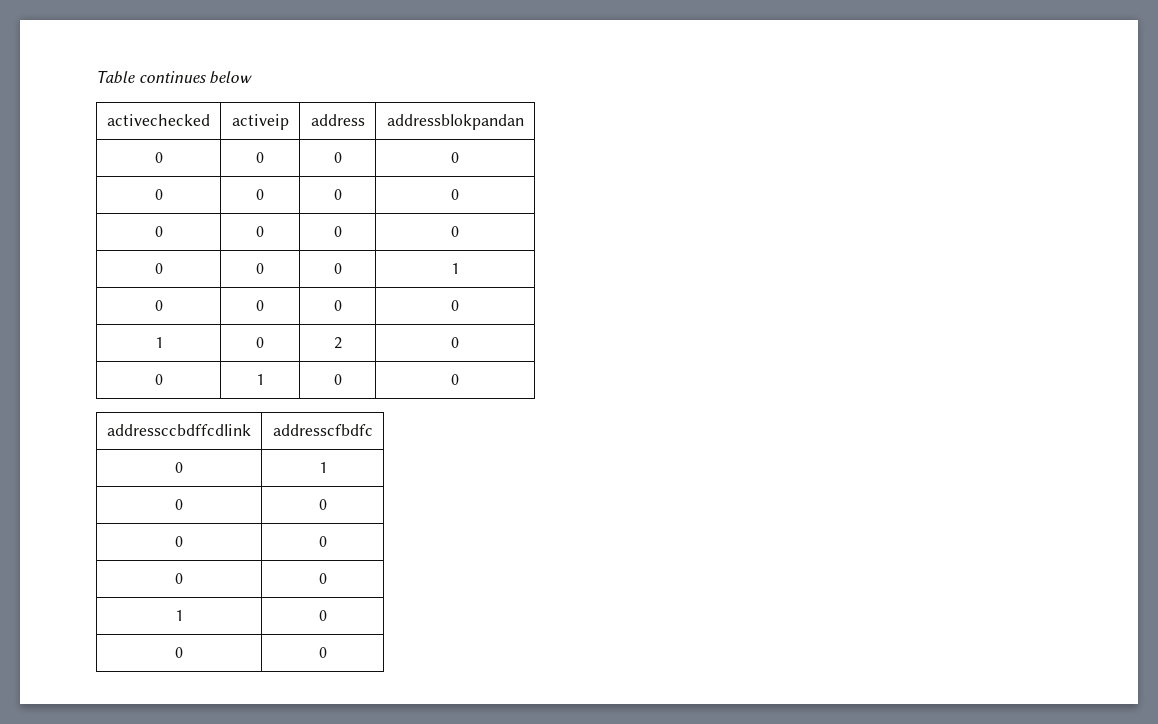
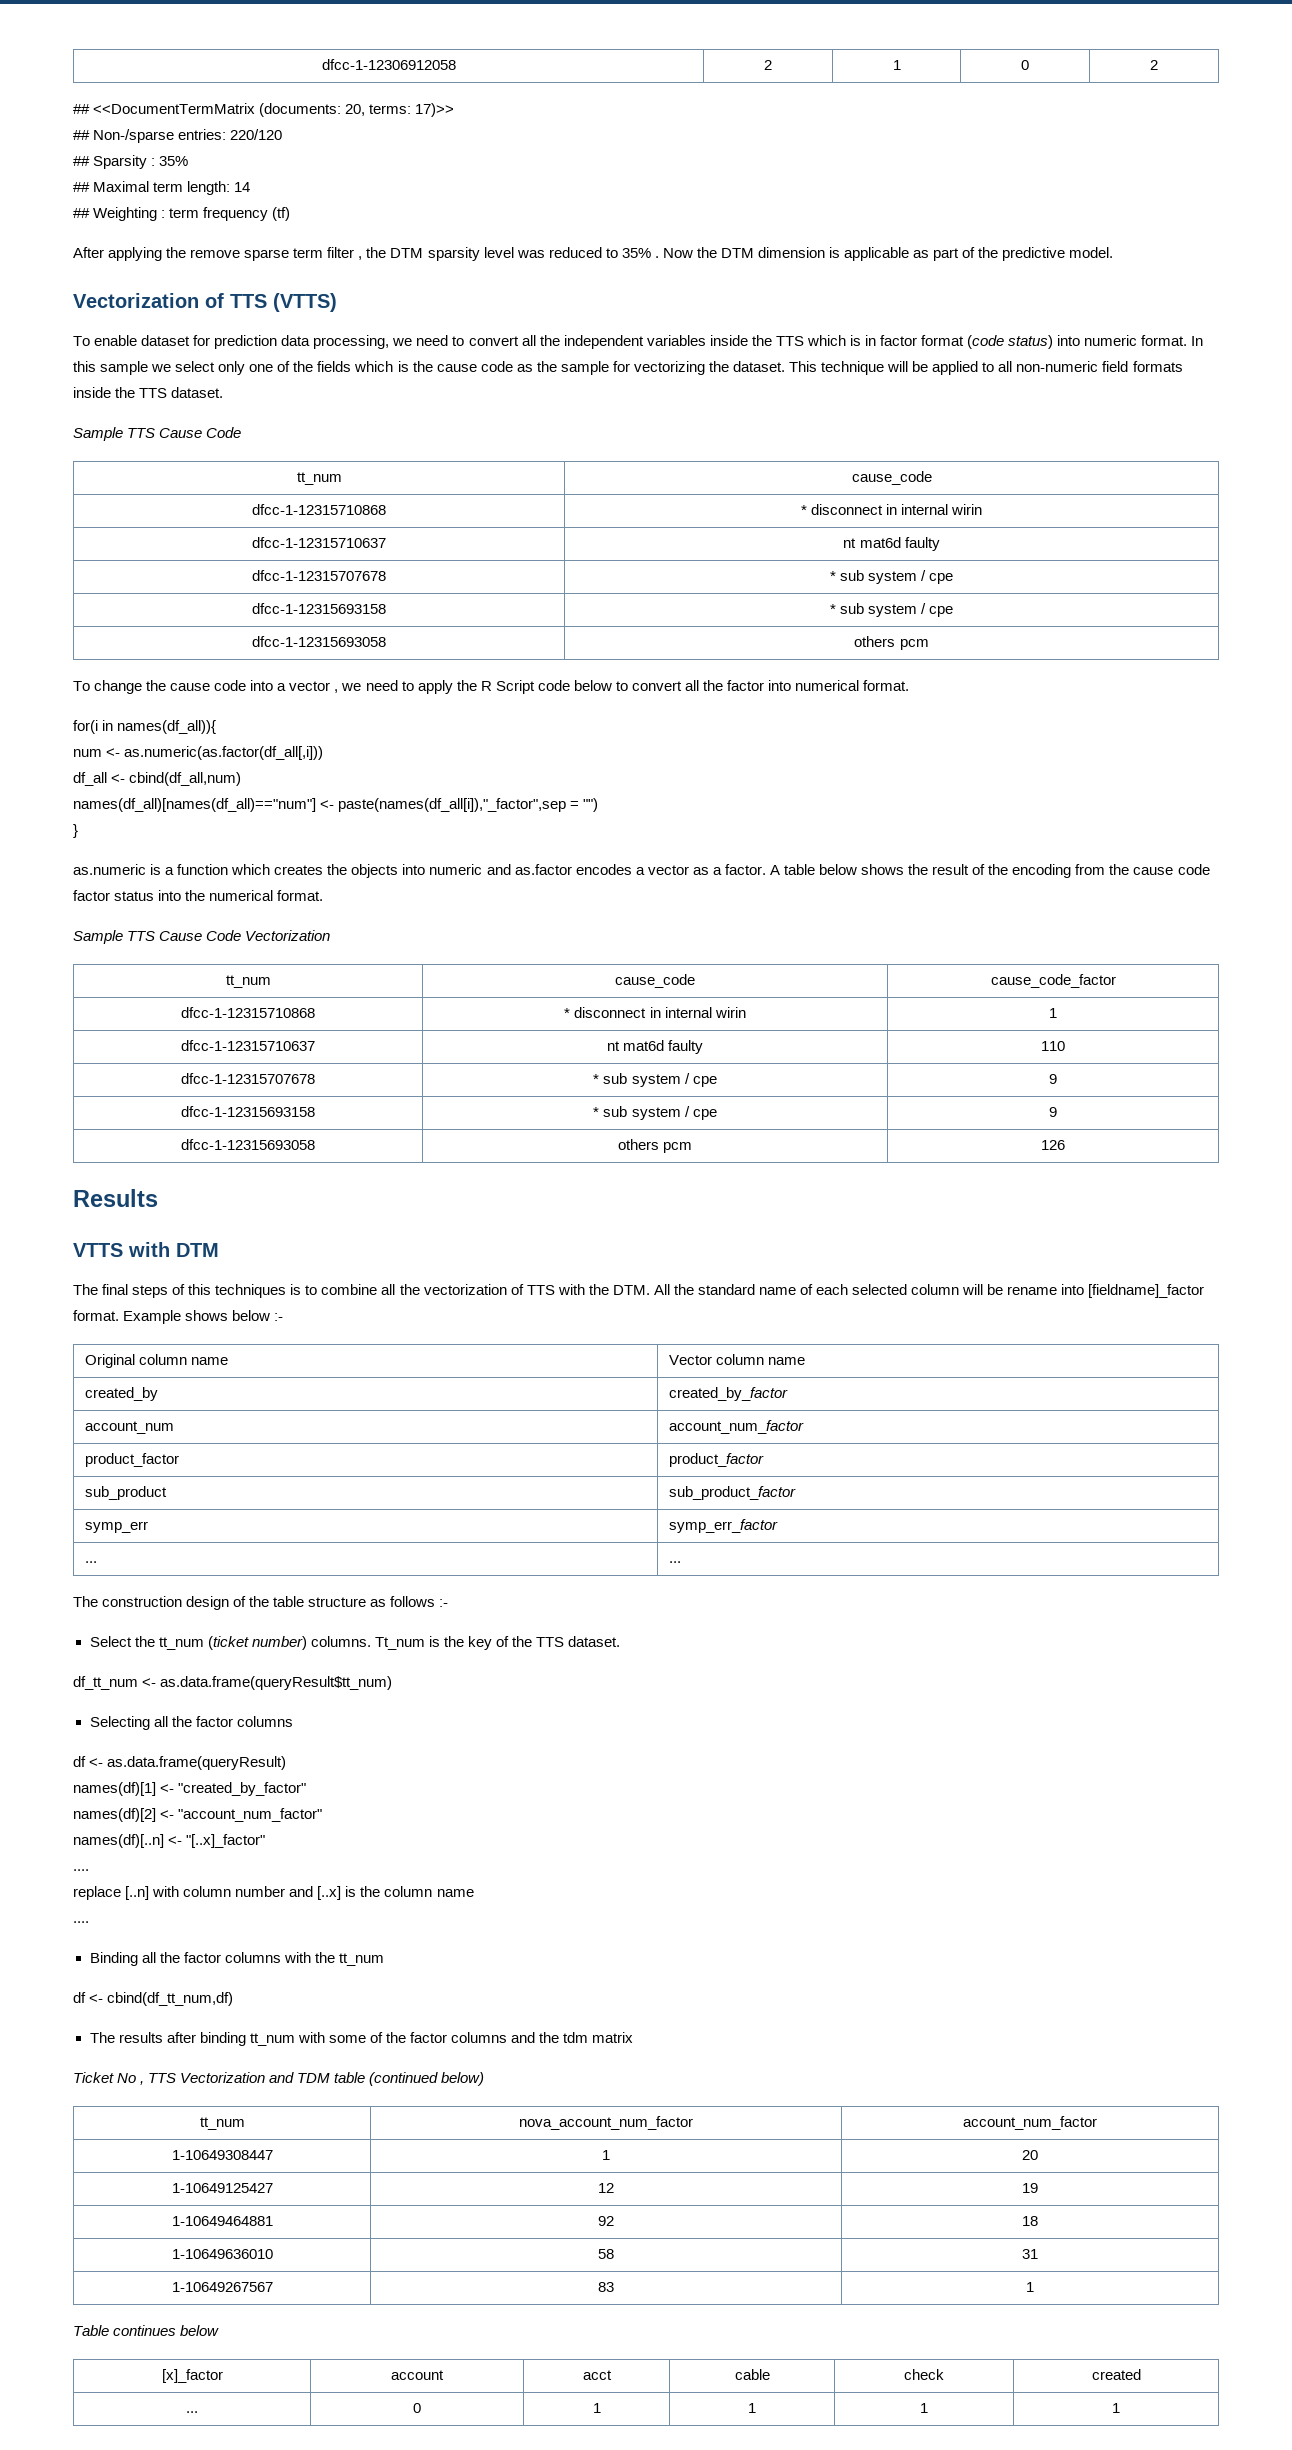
[96,70,253,84] [107,114,210,126] [231,114,289,130] [310,114,365,126] [386,114,524,130] [154,152,163,163] [255,152,264,163] [333,152,342,163] [451,152,459,163] [154,189,163,200] [255,189,264,200] [333,189,342,200] [451,189,459,200] [154,226,163,237] [255,226,264,237] [333,226,342,237] [451,226,459,237] [154,263,163,274] [255,263,264,274] [333,263,342,274] [451,263,459,274] [154,300,163,311] [255,300,264,311] [333,300,342,311] [451,300,459,311] [154,337,163,348] [255,337,264,348] [333,337,342,349] [451,337,459,348] [154,374,163,385] [255,374,264,385] [333,374,342,385] [451,374,459,385] [107,424,251,436] [272,424,373,436] [175,462,183,473] [318,462,327,473] [175,499,183,510] [318,499,327,510] [175,536,183,547] [318,536,327,547] [175,573,183,584] [318,573,327,584] [175,610,183,621] [318,610,327,621] [175,647,183,658] [318,647,327,658] Table continues below // activechecked | activeip | address | addressblokpandan // 0 | 0 | 0 | 0 // 0 | 0 | 0 | 0 // 0 | 0 | 0 | 0 // 0 | 0 | 0 | 1 // 0 | 0 | 0 | 0 // 1 | 0 | 2 | 0 // 0 | 1 | 0 | 0 // addressccbdffcdlink | addresscfbdfc // 0 | 1 // 0 | 0 // 0 | 0 // 0 | 0 // 1 | 0 // 0 | 0 -> [321,59,456,70] [764,60,772,70] [892,60,901,70] [1021,60,1029,70] [1150,60,1158,70] [73,103,455,117] [73,129,283,143] [73,155,189,169] [73,181,251,195] [73,207,291,221] [73,247,1114,261] [73,293,337,312] [73,335,1204,349] [73,361,1183,375] [73,387,224,398] [73,427,242,441] [296,472,342,485] [851,471,932,485] [252,504,386,515] [800,504,983,515] [252,537,386,548] [843,537,940,551] [252,570,386,581] [829,570,954,584] [252,603,386,614] [829,603,954,617] [252,636,386,647] [854,636,929,650] [73,680,910,694] [73,720,217,734] [73,746,324,760] [73,772,242,786] [73,798,599,812] [73,824,78,838] [73,864,1210,878] [73,890,324,901] [73,930,331,944] [225,975,271,988] [615,974,695,988] [990,974,1116,988] [181,1007,315,1018] [564,1007,746,1018] [1049,1008,1057,1018] [181,1040,315,1051] [606,1040,704,1054] [1041,1041,1065,1051] [181,1073,315,1084] [593,1073,717,1087] [1049,1074,1057,1084] [181,1106,315,1117] [593,1106,717,1120] [1049,1107,1057,1117] [181,1139,315,1150] [617,1139,693,1153] [1041,1140,1065,1150] [73,1189,158,1207] [73,1242,219,1257] [73,1284,1205,1298] [73,1310,284,1324] [84,1354,228,1368] [668,1354,805,1365] [84,1387,158,1401] [668,1387,788,1401] [84,1421,174,1434] [668,1420,804,1434] [84,1453,179,1467] [668,1453,764,1467] [84,1486,167,1500] [668,1486,796,1500] [84,1521,148,1533] [668,1519,778,1533] [84,1561,97,1563] [668,1561,681,1563] [73,1596,449,1610] [89,1636,621,1650] [73,1676,393,1690] [89,1716,293,1730] [73,1756,287,1770] [73,1782,307,1796] [73,1808,323,1822] [73,1834,266,1848] [73,1869,89,1871] [73,1886,474,1900] [73,1921,89,1923] [89,1952,384,1966] [73,1992,234,2006] [89,2032,634,2046] [73,2072,485,2086] [199,2117,245,2130] [519,2116,693,2130] [963,2116,1097,2130] [171,2150,273,2160] [602,2150,610,2160] [1022,2150,1038,2160] [171,2183,273,2193] [598,2183,614,2193] [1022,2183,1038,2193] [171,2216,273,2226] [598,2216,614,2226] [1022,2216,1038,2226] [171,2249,273,2259] [598,2249,614,2259] [1022,2249,1038,2259] [171,2282,273,2292] [598,2282,614,2292] [1026,2282,1034,2292] [73,2325,220,2336] [161,2369,223,2383] [391,2370,444,2380] [582,2370,612,2380] [734,2369,770,2380] [904,2369,944,2380] [1091,2369,1141,2380] [186,2411,198,2413] [413,2403,421,2413] [592,2403,601,2413] [748,2403,756,2413] [920,2403,928,2413] [1112,2403,1120,2413] dfcc-1-12306912058 | 2 | 1 | 0 | 2 // ## <<DocumentTermMatrix (documents: 20, terms: 17)>> // ## Non-/sparse entries: 220/120 // ## Sparsity : 35% // ## Maximal term length: 14 // ## Weighting : term frequency (tf) // After applying the remove sparse term filter , the DTM sparsity level was reduced to 35% . Now the DTM dimension is applicable as part of the predictive model. // Vectorization of TTS (VTTS) // To enable dataset for prediction data processing, we need to convert all the independent variables inside the TTS which is in factor format (code status) into numeric format. In this sample we select only one of the fields which is the cause code as the sample for vectorizing the dataset. This technique will be applied to all non-numeric field formats inside the TTS dataset. // Sample TTS Cause Code // tt_num | cause_code // dfcc-1-12315710868 | * disconnect in internal wirin // dfcc-1-12315710637 | nt mat6d faulty // dfcc-1-12315707678 | * sub system / cpe // dfcc-1-12315693158 | * sub system / cpe // dfcc-1-12315693058 | others pcm // To change the cause code into a vector , we need to apply the R Script code below to convert all the factor into numerical format. // for(i in names(df_all)){ // num <- as.numeric(as.factor(df_all[,i])) // df_all <- cbind(df_all,num) // names(df_all)[names(df_all)=="num"] <- paste(names(df_all[i]),"_factor",sep = "") // } // as.numeric is a function which creates the objects into numeric and as.factor encodes a vector as a factor. A table below shows the result of the encoding from the cause code factor status into the numerical format. // Sample TTS Cause Code Vectorization // tt_num | cause_code | cause_code_factor // dfcc-1-12315710868 | * disconnect in internal wirin | 1 // dfcc-1-12315710637 | nt mat6d faulty | 110 // dfcc-1-12315707678 | * sub system / cpe | 9 // dfcc-1-12315693158 | * sub system / cpe | 9 // dfcc-1-12315693058 | others pcm | 126 // Results // VTTS with DTM // The final steps of this techniques is to combine all the vectorization of TTS with the DTM. All the standard name of each selected column will be rename into [fieldname]_factor format. Example shows below :- // Original column name | Vector column name // created_by | created_by_factor // account_num | account_num_factor // product_factor | product_factor // sub_product | sub_product_factor // symp_err | symp_err_factor // ... | ... // The construction design of the table structure as follows :- // Select the tt_num (ticket number) columns. Tt_num is the key of the TTS dataset. // df_tt_num <- as.data.frame(queryResult$tt_num) // Selecting all the factor columns // df <- as.data.frame(queryResult) // names(df)[1] <- "created_by_factor" // names(df)[2] <- "account_num_factor" // names(df)[..n] <- "[..x]_factor" // .... // replace [..n] with column number and [..x] is the column name // .... // Binding all the factor columns with the tt_num // df <- cbind(df_tt_num,df) // The results after binding tt_num with some of the factor columns and the tdm matrix // Ticket No , TTS Vectorization and TDM table (continued below) // tt_num | nova_account_num_factor | account_num_factor // 1-10649308447 | 1 | 20 // 1-10649125427 | 12 | 19 // 1-10649464881 | 92 | 18 // 1-10649636010 | 58 | 31 // 1-10649267567 | 83 | 1 // Table continues below // [x]_factor | account | acct | cable | check | created // ... | 0 | 1 | 1 | 1 | 1

